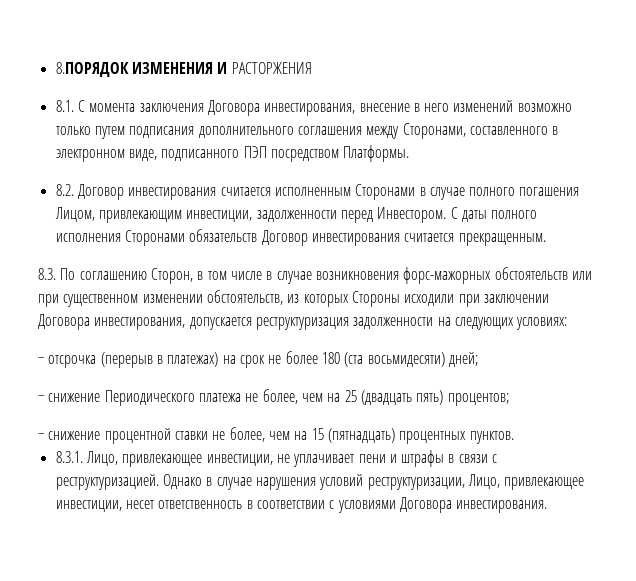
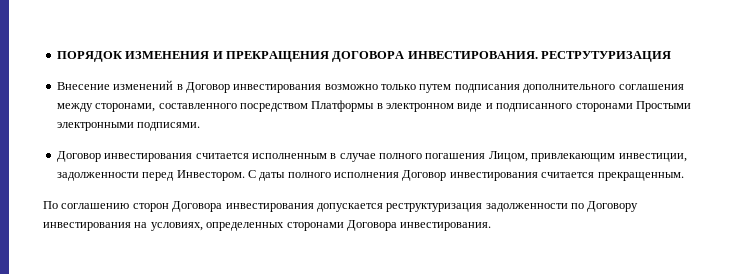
[55,62,129,77] 8.ПОРЯДОК -> [56,51,122,62] ПОРЯДОК
[231,62,312,74] [55,100,514,116] РАСТОРЖЕНИЯ // 8.1. С момента заключения Договора инвестирования, внесение в него изменений -> [225,51,671,62] [56,80,322,93] ПРЕКРАЩЕНИЯ ДОГОВОРА ИНВЕСТИРОВАНИЯ. РЕСТРУТУРИЗАЦИЯ // Внесение изменений в Договор инвестирования
[402,123,559,139] [55,145,410,162] [55,184,74,196] Сторонами, составленного в электронном виде, подписанного ПЭП посредством Платформы. // 8.2. -> [95,100,691,112] [56,122,201,131] сторонами, составленного посредством Платформы в электронном виде и подписанного сторонами Простыми электронными подписями. //
[355,184,416,200] Сторонами -> (327, 156) none
[124,229,258,246] Сторонами обязательств -> (399, 175) none
[38,268,56,280] 8.3. -> (684, 176) none
[150,267,592,284] [38,290,549,307] [38,314,568,330] [38,351,478,368] [38,389,509,406] [38,427,514,444] [55,450,498,467] [55,474,585,490] [55,500,396,513] Сторон, в том числе в случае возникновения форс-мажорных обстоятельств или при существенном изменении обстоятельств, из которых Стороны исходили при заключении Договора инвестирования, допускается реструктуризация задолженности на следующих условиях: // − отсрочка (перерыв в платежах) на срок не более 180 (ста восьмидесяти) дней; // − снижение Периодического платежа не более, чем на 25 (двадцать пять) процентов; // − снижение процентной ставки не более, чем на 15 (пятнадцать) процентных пунктов. // 8.3.1. Лицо, привлекающее инвестиции, не уплачивает пени и штрафы в связи с реструктуризацией. Однако в случае нарушения условий реструктуризации, Лицо, привлекающее инвестиции, несет ответственность в соответствии с условиями -> [132,201,639,212] [43,222,344,231] сторон Договора инвестирования допускается реструктуризация задолженности по Договору инвестирования на условиях, определенных сторонами

